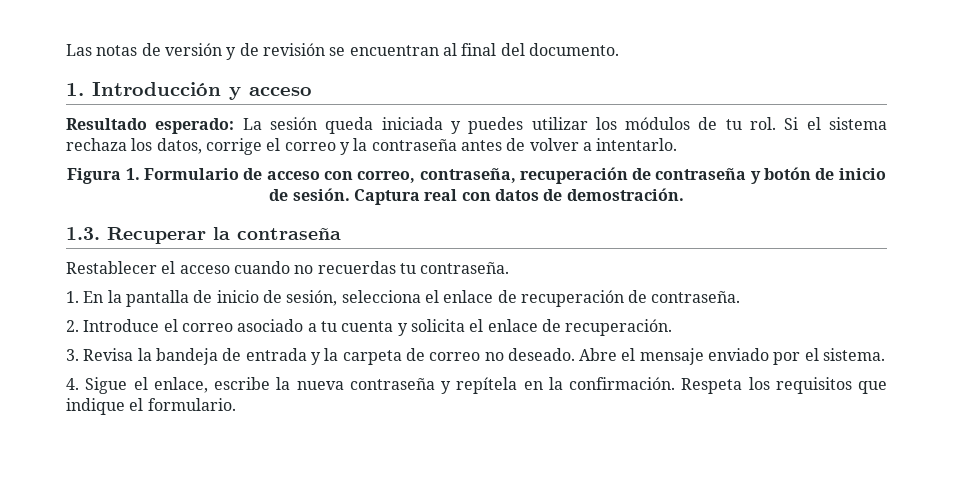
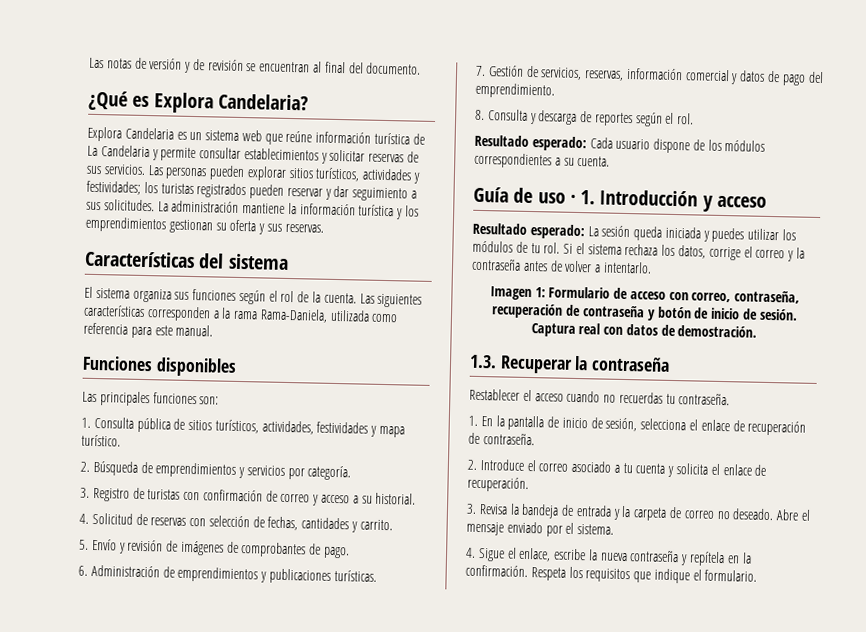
(619, 49) none -> [88,90,309,114] [87,126,425,145] [87,145,420,164] [86,164,421,184] [86,180,418,202] [86,199,420,220] [85,216,324,235] [84,250,289,270] [84,286,423,308] [83,304,399,323] [83,322,214,339] [82,355,237,377] [82,391,220,407] [81,416,406,438] [81,434,121,447] [80,460,352,481] [80,487,417,506] [79,512,393,533] [79,538,351,559] [78,564,377,584] [475,65,824,86] [475,82,555,99] [475,109,695,127] [474,134,766,154] [474,152,611,169] [473,186,576,204] ¿Qué es Explora Candelaria? // Explora Candelaria es un sistema web que reúne información turística de La Candelaria y permite consultar establecimientos y solicitar reservas de sus servicios. Las personas pueden explorar sitios turísticos, actividades y festividades; los turistas registrados pueden reservar y dar seguimiento a sus solicitudes. La administración mantiene la información turística y los emprendimientos gestionan su oferta y sus reservas. // Características del sistema // El sistema organiza sus funciones según el rol de la cuenta. Las siguientes características corresponden a la rama Rama-Daniela, utilizada como referencia para este manual. // Funciones disponibles // Las principales funciones son: // 1. Consulta pública de sitios turísticos, actividades, festividades y mapa turístico. // 2. Búsqueda de emprendimientos y servicios por categoría. // 3. Registro de turistas con confirmación de correo y acceso a su historial. // 4. Solicitud de reservas con selección de fechas, cantidades y carrito. // 5. Envío y revisión de imágenes de comprobantes de pago. // 6. Administración de emprendimientos y publicaciones turísticas. // 7. Gestión de servicios, reservas, información comercial y datos de pago del emprendimiento. // 8. Consulta y descarga de reportes según el rol. // Resultado esperado: Cada usuario dispone de los módulos correspondientes a su cuenta. // Guía de uso ·
[67,168,140,184] Figura 1. -> [489,286,546,301] Imagen 1:

